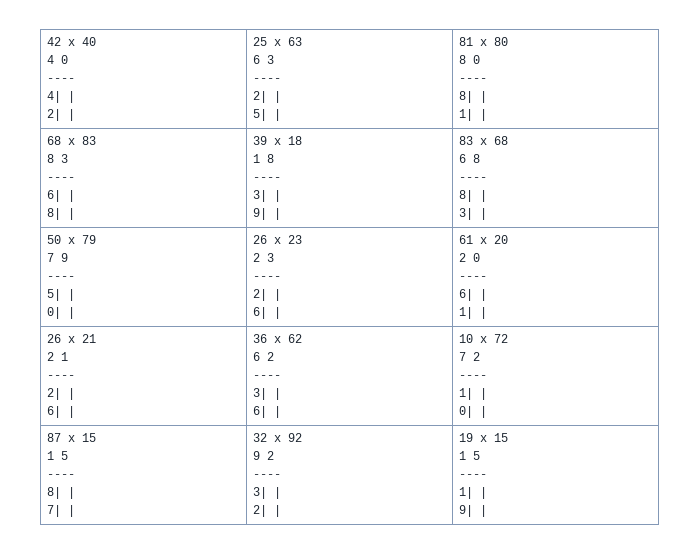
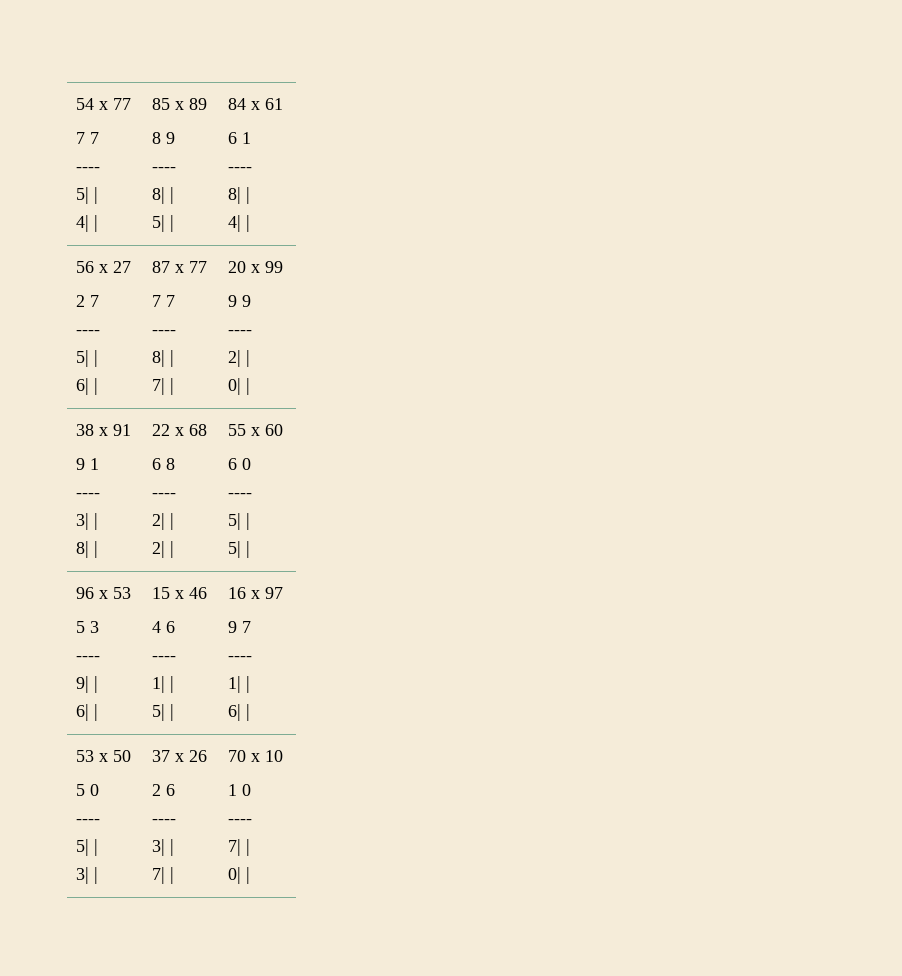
[47,37,97,46] [47,55,69,64] [47,78,76,82] [47,91,76,103] [47,109,76,121] [253,37,303,46] [253,55,275,64] [253,78,282,82] [253,91,282,103] [253,109,282,121] [459,37,509,46] [459,55,481,64] [459,78,488,82] [459,91,488,103] [459,109,488,121] [47,136,97,145] [47,154,69,163] [47,177,76,181] [47,190,76,202] [47,208,76,220] [253,136,303,145] [253,154,275,163] [253,177,282,181] [253,190,282,202] [253,208,282,220] [459,136,509,145] [459,154,481,163] [459,177,488,181] [459,190,488,202] [459,208,488,220] [47,235,97,244] [47,253,69,262] [47,276,76,280] [47,289,76,301] [47,307,76,319] [253,235,303,244] [253,253,275,262] [253,276,282,280] [253,289,282,301] [253,307,282,319] [459,235,509,244] [459,253,481,262] [459,276,488,280] [459,289,488,301] [459,307,488,319] [47,334,97,343] [47,352,69,361] [47,375,76,379] [47,388,76,400] [47,406,76,418] [253,334,303,343] [253,352,275,361] [253,375,282,379] [253,388,282,400] [253,406,282,418] [459,334,509,343] [459,352,481,361] [459,375,488,379] [459,388,488,400] [459,406,488,418] [47,433,97,442] [47,451,69,460] 42 x 40 // 4 0 // ---- // 4| | // 2| | | 25 x 63 // 6 3 // ---- // 2| | // 5| | | 81 x 80 // 8 0 // ---- // 8| | // 1| | // 68 x 83 // 8 3 // ---- // 6| | // 8| | | 39 x 18 // 1 8 // ---- // 3| | // 9| | | 83 x 68 // 6 8 // ---- // 8| | // 3| | // 50 x 79 // 7 9 // ---- // 5| | // 0| | | 26 x 23 // 2 3 // ---- // 2| | // 6| | | 61 x 20 // 2 0 // ---- // 6| | // 1| | // 26 x 21 // 2 1 // ---- // 2| | // 6| | | 36 x 62 // 6 2 // ---- // 3| | // 6| | | 10 x 72 // 7 2 // ---- // 1| | // 0| | // 87 x 15 // 1 5 -> [75,98,131,110] [75,132,99,144] [75,167,100,172] [75,187,98,204] [75,215,98,232] [151,98,207,110] [151,132,175,144] [151,167,176,172] [151,187,174,204] [151,215,174,232] [227,98,283,110] [227,132,251,144] [227,167,252,172] [227,187,250,204] [227,215,250,232] [75,261,131,273] [75,295,99,307] [75,330,100,335] [75,350,98,367] [75,378,98,395] [151,261,207,273] [151,295,175,307] 54 x 77 // 7 7 // ---- // 5| | // 4| | | 85 x 89 // 8 9 // ---- // 8| | // 5| | | 84 x 61 // 6 1 // ---- // 8| | // 4| | // 56 x 27 // 2 7 // ---- // 5| | // 6| | | 87 x 77 // 7 7
[253,433,303,442] [253,451,275,460] [253,474,282,478] [253,487,282,499] [253,505,282,517] [459,433,509,442] [459,451,481,460] [459,474,488,478] [459,487,488,499] [459,505,488,517] 32 x 92 // 9 2 // ---- // 3| | // 2| | | 19 x 15 // 1 5 // ---- // 1| | // 9| | -> [227,261,283,273] [227,295,251,307] [227,330,252,335] [227,350,250,367] [227,378,250,395] [75,424,131,436] [75,458,99,470] [75,493,100,498] [75,513,98,530] [75,541,98,558] [151,424,207,436] [151,458,175,470] [151,493,176,498] [151,513,174,530] [151,541,174,558] [227,424,283,436] [227,458,251,470] [227,493,252,498] [227,513,250,530] [227,541,250,558] [75,587,131,599] [75,621,99,633] [75,656,100,661] [75,676,98,693] [75,704,98,721] [151,587,207,599] [151,621,175,633] [151,656,176,661] [151,676,174,693] [151,704,174,721] [227,587,283,599] [227,621,251,633] [227,656,252,661] [227,676,250,693] [227,704,250,721] [75,750,131,762] [75,784,99,796] [75,819,100,824] [75,839,98,856] [75,867,98,884] [151,750,207,762] [151,784,175,796] [151,819,176,824] [151,839,174,856] [151,867,174,884] [227,750,283,762] [227,784,251,796] [227,819,252,824] [227,839,250,856] [227,867,250,884] 20 x 99 // 9 9 // ---- // 2| | // 0| | // 38 x 91 // 9 1 // ---- // 3| | // 8| | | 22 x 68 // 6 8 // ---- // 2| | // 2| | | 55 x 60 // 6 0 // ---- // 5| | // 5| | // 96 x 53 // 5 3 // ---- // 9| | // 6| | | 15 x 46 // 4 6 // ---- // 1| | // 5| | | 16 x 97 // 9 7 // ---- // 1| | // 6| | // 53 x 50 // 5 0 // ---- // 5| | // 3| | | 37 x 26 // 2 6 // ---- // 3| | // 7| | | 70 x 10 // 1 0 // ---- // 7| | // 0| |

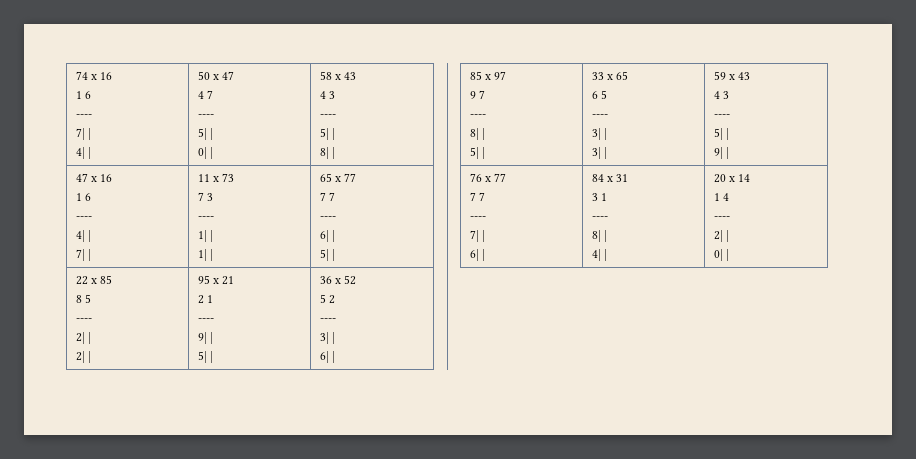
[75,98,131,110] [75,132,99,144] [75,167,100,172] [75,187,98,204] [75,215,98,232] [151,98,207,110] [151,132,175,144] 54 x 77 // 7 7 // ---- // 5| | // 4| | | 85 x 89 // 8 9 -> [75,71,113,80] [75,91,91,99] [75,114,92,118] [75,128,91,140] [75,147,91,159] [197,71,235,80] [197,90,213,99] [197,114,214,118] [197,128,213,140] [197,147,213,159] [319,71,357,80] [319,91,335,99] [319,114,336,118] [319,128,335,140] [319,147,335,159] [75,173,113,182] [75,193,91,201] [75,216,92,220] [75,230,91,242] [75,249,91,261] [197,173,235,182] [197,192,213,201] [197,216,214,220] [197,230,213,242] [197,249,213,261] [319,173,357,182] [319,192,335,201] [319,216,336,220] [319,230,335,242] [319,249,335,261] [75,275,113,285] [75,294,91,303] [75,318,92,322] [75,332,91,344] [75,351,91,363] [197,275,235,285] [197,295,213,304] [197,318,214,322] [197,332,213,344] [197,351,213,363] [319,275,357,285] [319,294,335,304] [319,318,336,322] [319,332,335,344] [319,351,335,363] [469,71,507,80] [469,90,485,99] 74 x 16 // 1 6 // ---- // 7| | // 4| | | 50 x 47 // 4 7 // ---- // 5| | // 0| | | 58 x 43 // 4 3 // ---- // 5| | // 8| | // 47 x 16 // 1 6 // ---- // 4| | // 7| | | 11 x 73 // 7 3 // ---- // 1| | // 1| | | 65 x 77 // 7 7 // ---- // 6| | // 5| | // 22 x 85 // 8 5 // ---- // 2| | // 2| | | 95 x 21 // 2 1 // ---- // 9| | // 5| | | 36 x 52 // 5 2 // ---- // 3| | // 6| | // 85 x 97 // 9 7
(174, 223) none -> [591,71,629,80] [591,90,607,99] [591,114,608,118] [591,128,607,140] [591,147,607,159] [713,71,751,80] [713,91,729,99] [713,114,730,118] [713,128,729,140] [713,147,729,159] [469,173,507,182] [469,192,485,201] [469,216,486,220] [469,230,485,242] [469,249,485,261] | 33 x 65 // 6 5 // ---- // 3| | // 3| | | 59 x 43 // 4 3 // ---- // 5| | // 9| | // 76 x 77 // 7 7 // ---- // 7| | // 6| |
[264,98,283,110] [227,132,237,144] 61 // 6 -> [616,174,629,182] [591,193,598,201] 31 // 3
[75,261,131,273] [75,295,99,307] [75,330,100,335] [75,350,98,367] [75,378,98,395] [151,261,207,273] [151,295,175,307] [151,330,176,335] [151,350,174,367] [151,378,174,395] // 56 x 27 // 2 7 // ---- // 5| | // 6| | | 87 x 77 // 7 7 // ---- // 8| | // 7| | -> (607, 255) none
[264,261,283,273] [227,295,251,307] 99 // 9 9 -> [738,174,751,182] [713,193,729,201] 14 // 1 4
[75,424,131,436] [75,458,99,470] [75,493,100,498] [75,513,98,530] [75,541,98,558] [151,424,207,436] [151,458,175,470] [151,493,176,498] [151,513,174,530] [151,541,174,558] [227,424,283,436] [227,458,251,470] [227,493,252,498] [227,513,250,530] [227,541,250,558] [75,587,131,599] [75,621,99,633] [75,656,100,661] [75,676,98,693] [75,704,98,721] [151,587,207,599] [151,621,175,633] [151,656,176,661] [151,676,174,693] [151,704,174,721] [227,587,283,599] [227,621,251,633] [227,656,252,661] [227,676,250,693] [227,704,250,721] [75,750,131,762] [75,784,99,796] [75,819,100,824] [75,839,98,856] [75,867,98,884] [151,750,207,762] [151,784,175,796] [151,819,176,824] [151,839,174,856] [151,867,174,884] [227,750,283,762] [227,784,251,796] [227,819,252,824] [227,839,250,856] [227,867,250,884] // 38 x 91 // 9 1 // ---- // 3| | // 8| | | 22 x 68 // 6 8 // ---- // 2| | // 2| | | 55 x 60 // 6 0 // ---- // 5| | // 5| | // 96 x 53 // 5 3 // ---- // 9| | // 6| | | 15 x 46 // 4 6 // ---- // 1| | // 5| | | 16 x 97 // 9 7 // ---- // 1| | // 6| | // 53 x 50 // 5 0 // ---- // 5| | // 3| | | 37 x 26 // 2 6 // ---- // 3| | // 7| | | 70 x 10 // 1 0 // ---- // 7| | // 0| | -> (729, 255) none

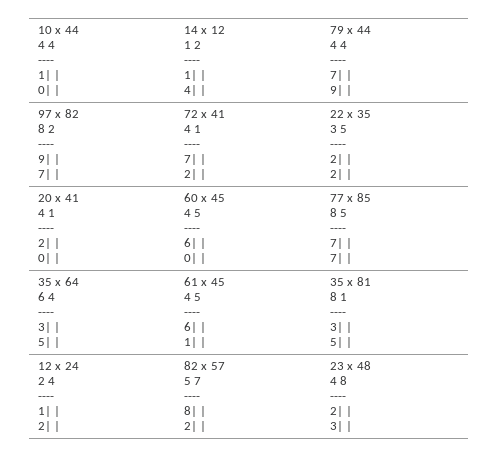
[75,71,113,80] [75,91,91,99] [75,114,92,118] [75,128,91,140] [75,147,91,159] [197,71,235,80] [197,90,213,99] [197,114,214,118] [197,128,213,140] [197,147,213,159] [319,71,357,80] [319,91,335,99] [319,114,336,118] [319,128,335,140] [319,147,335,159] [75,173,113,182] [75,193,91,201] [75,216,92,220] [75,230,91,242] [75,249,91,261] [197,173,235,182] [197,192,213,201] [197,216,214,220] [197,230,213,242] [197,249,213,261] [319,173,357,182] [319,192,335,201] [319,216,336,220] [319,230,335,242] [319,249,335,261] [75,275,113,285] [75,295,82,303] 74 x 16 // 1 6 // ---- // 7| | // 4| | | 50 x 47 // 4 7 // ---- // 5| | // 0| | | 58 x 43 // 4 3 // ---- // 5| | // 8| | // 47 x 16 // 1 6 // ---- // 4| | // 7| | | 11 x 73 // 7 3 // ---- // 1| | // 1| | | 65 x 77 // 7 7 // ---- // 6| | // 5| | // 22 x 85 // 8 -> [38,26,79,34] [38,41,56,49] [38,60,55,64] [38,70,61,81] [38,85,61,96] [184,26,225,34] [184,41,202,49] [184,60,201,64] [184,70,207,81] [184,85,207,96] [330,26,371,34] [330,41,348,49] [330,60,347,64] [330,70,353,81] [330,85,353,96] [38,109,79,118] [38,124,56,133] [38,144,55,148] [38,154,61,165] [38,169,61,180] [184,110,225,118] [184,125,202,133] [184,144,201,148] [184,154,207,165] [184,169,207,180] [330,110,371,118] [330,125,338,133] 10 x 44 // 4 4 // ---- // 1| | // 0| | | 14 x 12 // 1 2 // ---- // 1| | // 4| | | 79 x 44 // 4 4 // ---- // 7| | // 9| | // 97 x 82 // 8 2 // ---- // 9| | // 7| | | 72 x 41 // 4 1 // ---- // 7| | // 2| | | 22 x 35 // 3
[197,275,235,285] [197,295,213,304] [197,318,214,322] [197,332,213,344] [197,351,213,363] [319,275,357,285] [319,294,335,304] [319,318,336,322] [319,332,335,344] [319,351,335,363] [469,71,507,80] [469,90,485,99] [469,114,486,118] [469,128,485,140] [469,147,485,159] [591,71,629,80] [591,90,607,99] [591,114,608,118] [591,128,607,140] [591,147,607,159] [713,71,751,80] [713,91,729,99] [713,114,730,118] [713,128,729,140] [713,147,729,159] [469,173,507,182] [469,192,485,201] [469,216,486,220] [469,230,485,242] [469,249,485,261] [591,174,629,182] [591,193,607,201] [591,216,608,220] [591,230,607,242] [591,249,607,261] [713,174,751,183] [713,193,729,201] | 95 x 21 // 2 1 // ---- // 9| | // 5| | | 36 x 52 // 5 2 // ---- // 3| | // 6| | // 85 x 97 // 9 7 // ---- // 8| | // 5| | | 33 x 65 // 6 5 // ---- // 3| | // 3| | | 59 x 43 // 4 3 // ---- // 5| | // 9| | // 76 x 77 // 7 7 // ---- // 7| | // 6| | | 84 x 31 // 3 1 // ---- // 8| | // 4| | | 20 x 14 // 1 4 -> [38,194,79,202] [38,209,56,217] // 20 x 41 // 4 1
(729, 255) none -> [184,193,225,202] [184,209,202,217] [184,228,201,232] [184,238,207,249] [184,253,207,264] [330,193,371,202] [330,208,348,217] [330,228,347,232] [330,238,353,249] [330,253,353,264] [38,277,79,286] [38,292,56,301] [38,312,55,316] [38,322,61,333] [38,337,61,348] [184,277,225,286] [184,293,202,301] [184,312,201,316] [184,322,207,333] [184,337,207,348] [330,277,371,286] [330,292,348,301] [330,312,347,316] [330,322,353,333] [330,337,353,348] [38,362,79,370] [38,377,56,385] [38,396,55,400] [38,406,61,417] [38,421,61,432] [184,361,225,370] [184,377,202,385] [184,396,201,400] [184,406,207,417] [184,421,207,432] [330,361,371,370] [330,376,348,385] [330,396,347,400] [330,406,353,417] [330,421,353,432] | 60 x 45 // 4 5 // ---- // 6| | // 0| | | 77 x 85 // 8 5 // ---- // 7| | // 7| | // 35 x 64 // 6 4 // ---- // 3| | // 5| | | 61 x 45 // 4 5 // ---- // 6| | // 1| | | 35 x 81 // 8 1 // ---- // 3| | // 5| | // 12 x 24 // 2 4 // ---- // 1| | // 2| | | 82 x 57 // 5 7 // ---- // 8| | // 2| | | 23 x 48 // 4 8 // ---- // 2| | // 3| |

